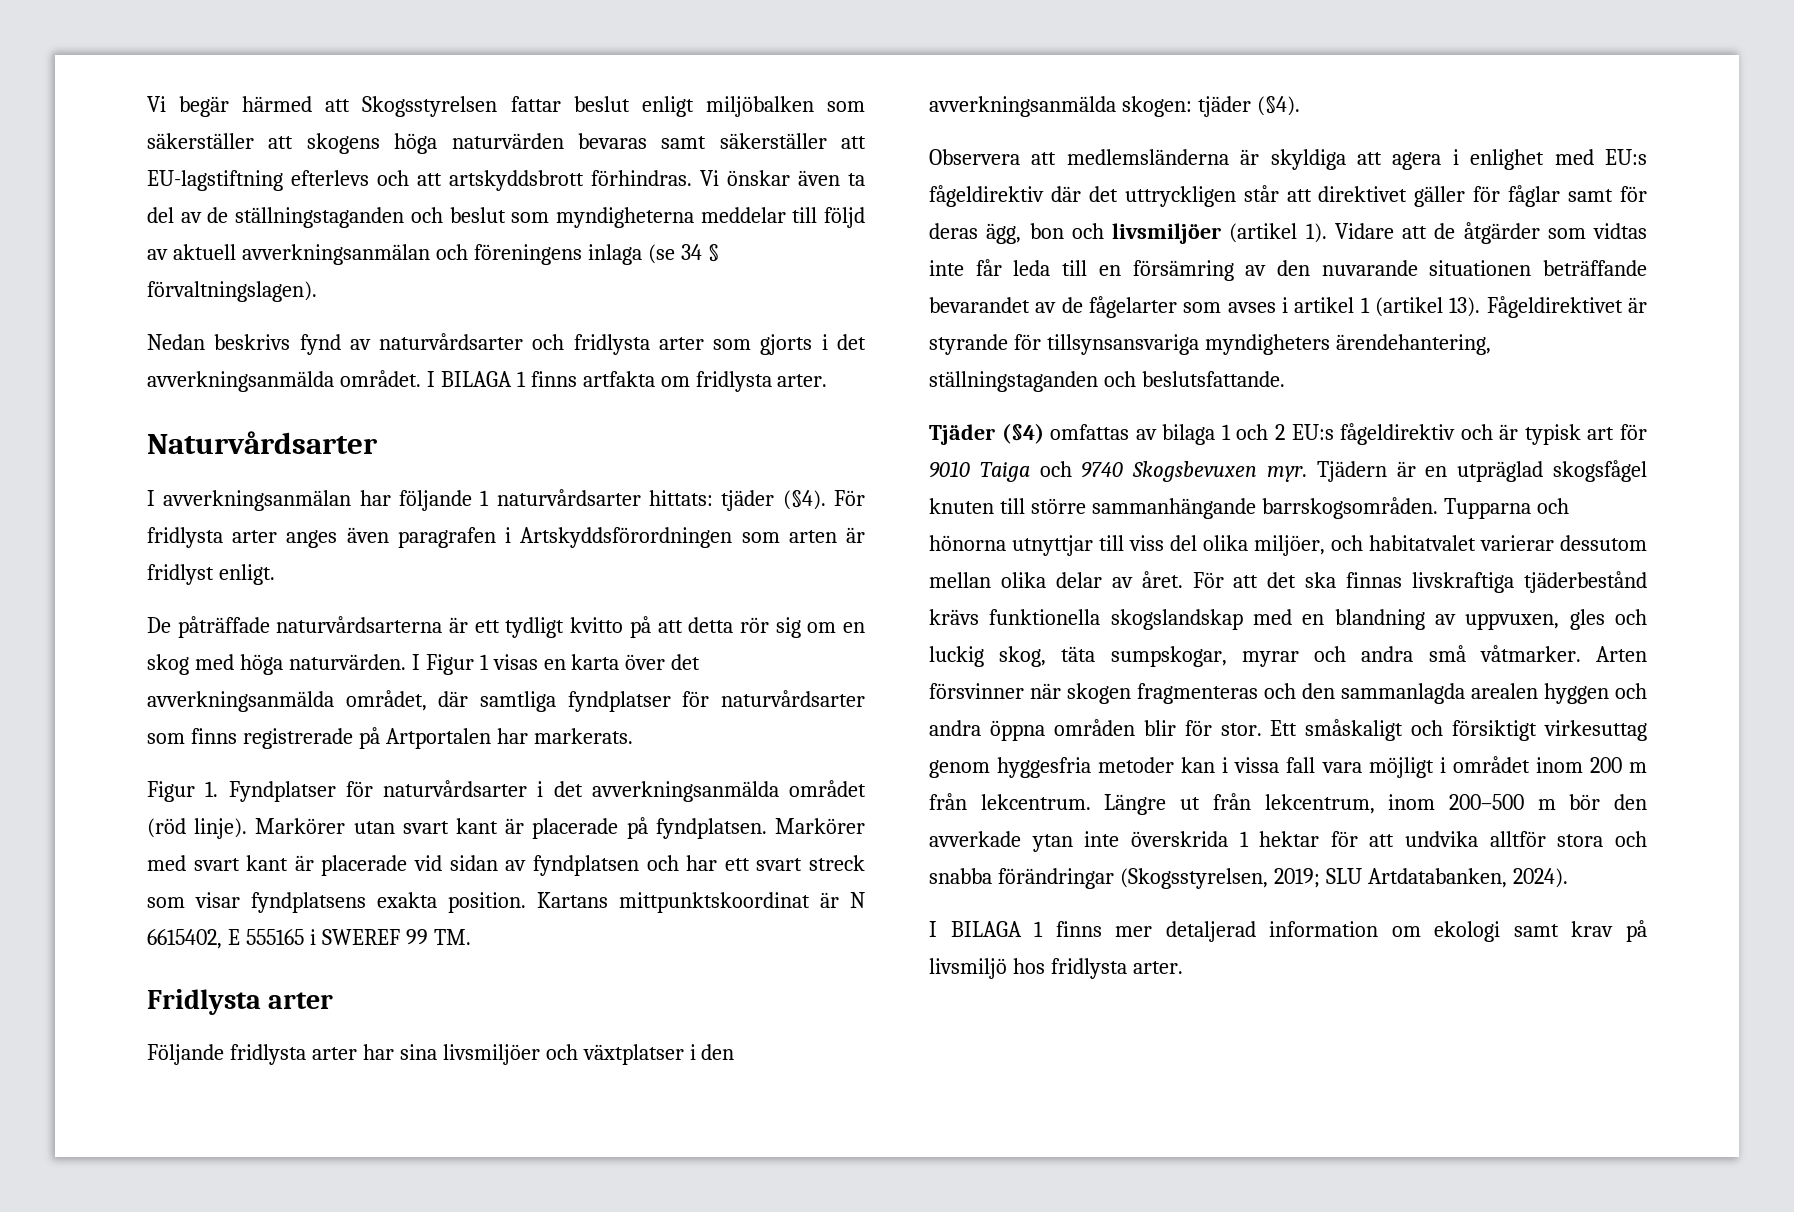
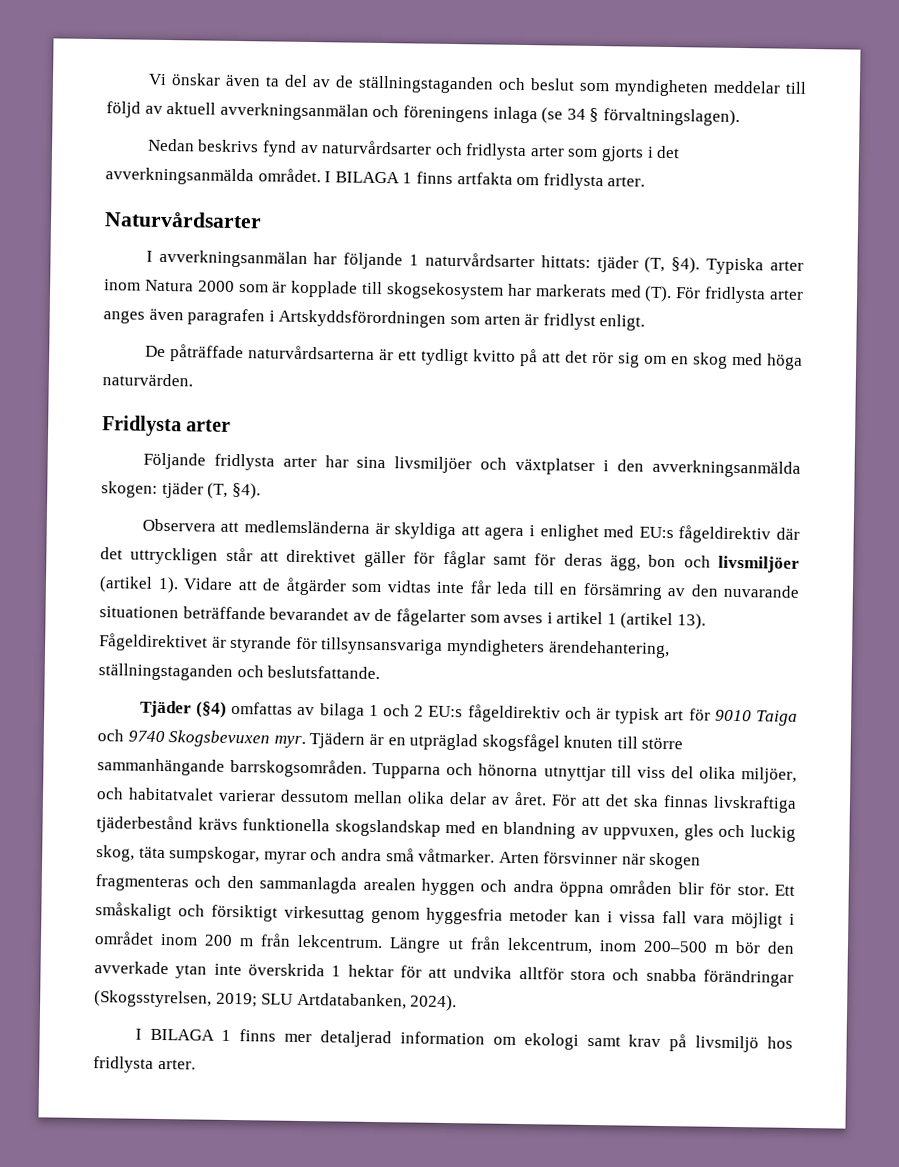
[147,96,865,117] [147,133,866,154] [147,170,719,191] Vi begär härmed att Skogsstyrelsen fattar beslut enligt miljöbalken som säkerställer att skogens höga naturvärden bevaras samt säkerställer att EU-lagstiftning efterlevs och att artskyddsbrott förhindras. Vi -> [147,73,167,85] Vi
[555,207,694,228] myndigheterna -> [613,79,709,97] myndigheten
[782,490,826,510] (§4). -> [644,256,805,275] [104,279,673,303] (T, §4). Typiska arter inom Natura 2000 som är kopplade till skogsekosystem har markerats med (T).
[688,617,734,633] detta -> [564,350,588,363] det
[411,654,701,675] [147,690,865,712] [147,727,633,749] [147,780,866,802] [147,817,865,839] [147,855,866,876] [147,892,865,913] [147,929,471,949] I Figur 1 visas en karta över det avverkningsanmälda området, där samtliga fyndplatser för naturvårdsarter som finns registrerade på Artportalen har markerats. // Figur 1. Fyndplatser för naturvårdsarter i det avverkningsanmälda området (röd linje). Markörer utan svart kant är placerade på fyndplatsen. Markörer med svart kant är placerade vid sidan av fyndplatsen och har ett svart streck som visar fyndplatsens exakta position. Kartans mittpunktskoordinat är N 6615402, E 555165 i SWEREF 99 TM. -> (193, 380) none
[1256,96,1300,116] (§4). -> [207,482,261,500] (T, §4).

